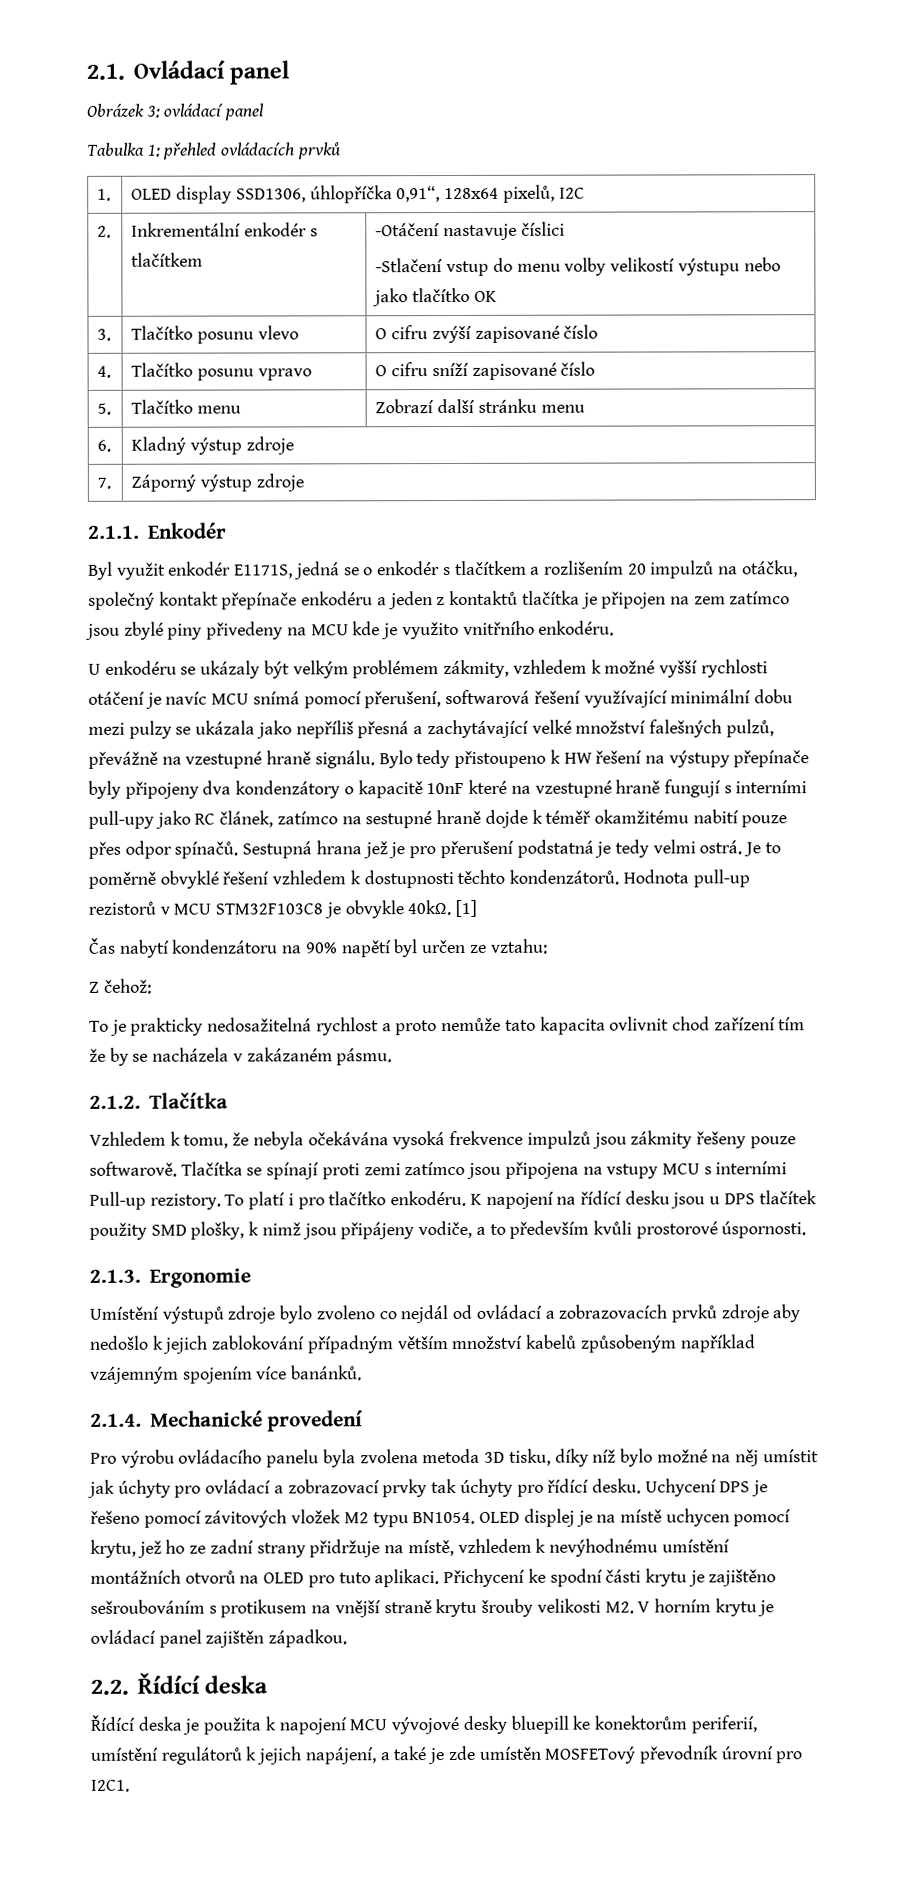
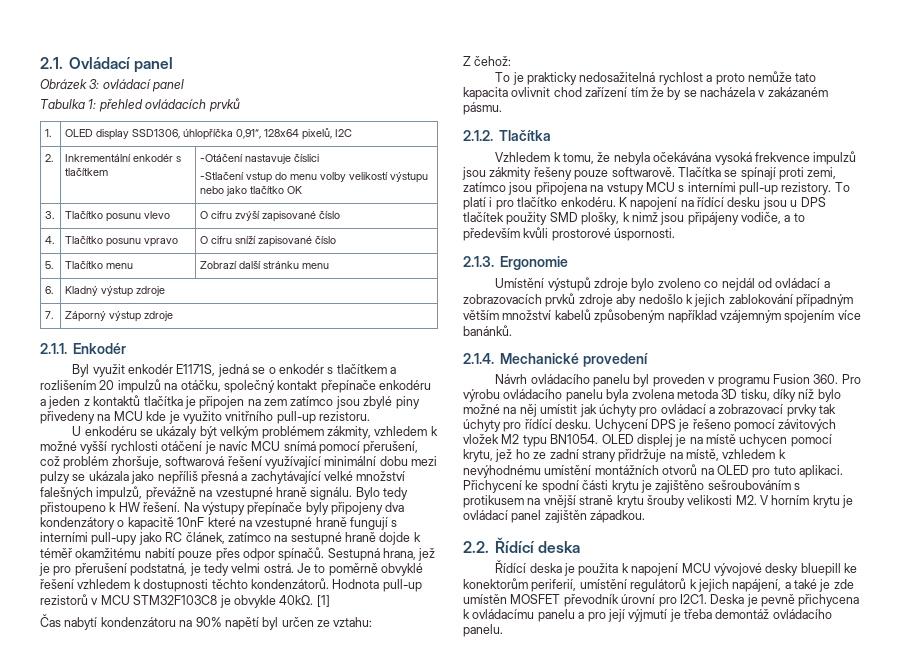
[538,620,615,636] enkodéru. -> [276,411,370,424] pull-up rezistoru.
(442, 700) none -> [40,456,162,469] což problém zhoršuje,
[725,719,774,738] pulzů, -> [96,486,143,500] impulzů,
[595,750,665,764] řešení na -> [143,502,199,512] řešení. Na
[315,840,362,855] hrana -> [383,548,416,560] hrana,
[516,839,594,858] podstatná -> [130,563,188,576] podstatná,
[363,1163,401,1176] zemi -> [807,167,837,179] zemi,
[89,1191,146,1210] Pull-up -> [739,182,778,195] pull-up
(364, 1421) none -> [495,374,839,387] Návrh ovládacího panelu byl proveden v programu Fusion 360.
[544,1746,637,1764] MOSFETový -> [510,594,561,604] MOSFET
(130, 1785) none -> [710,594,860,607] [463,609,832,622] [463,624,503,637] Deska je pevně přichycena k ovládacímu panelu a pro její výjmutí je třeba demontáž ovládacího panelu.

